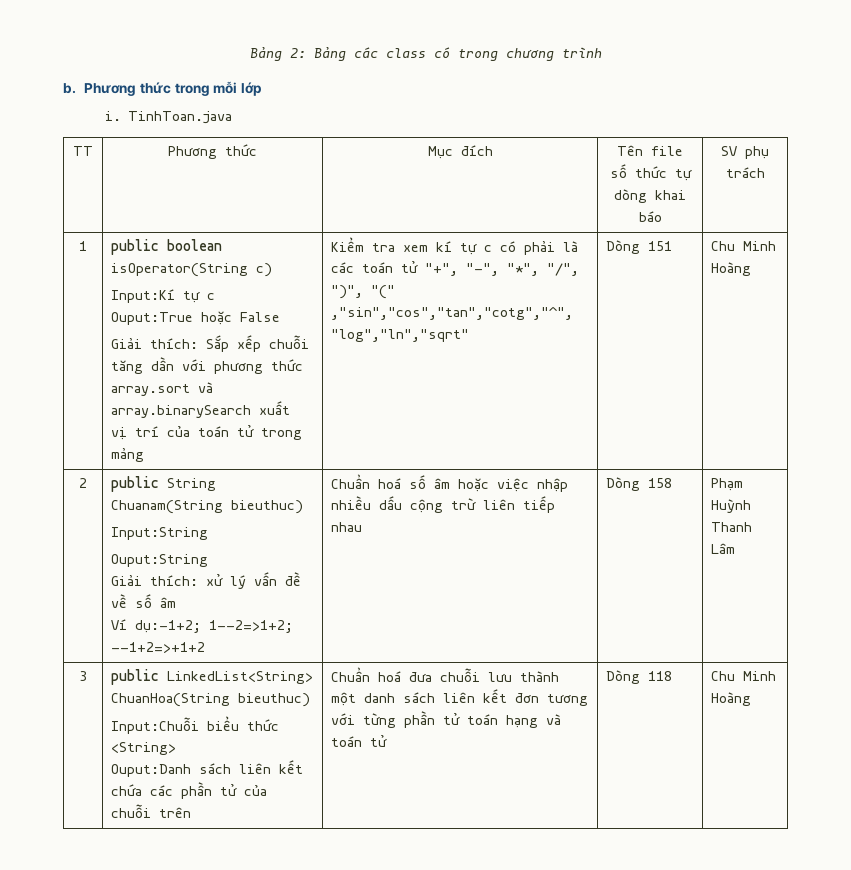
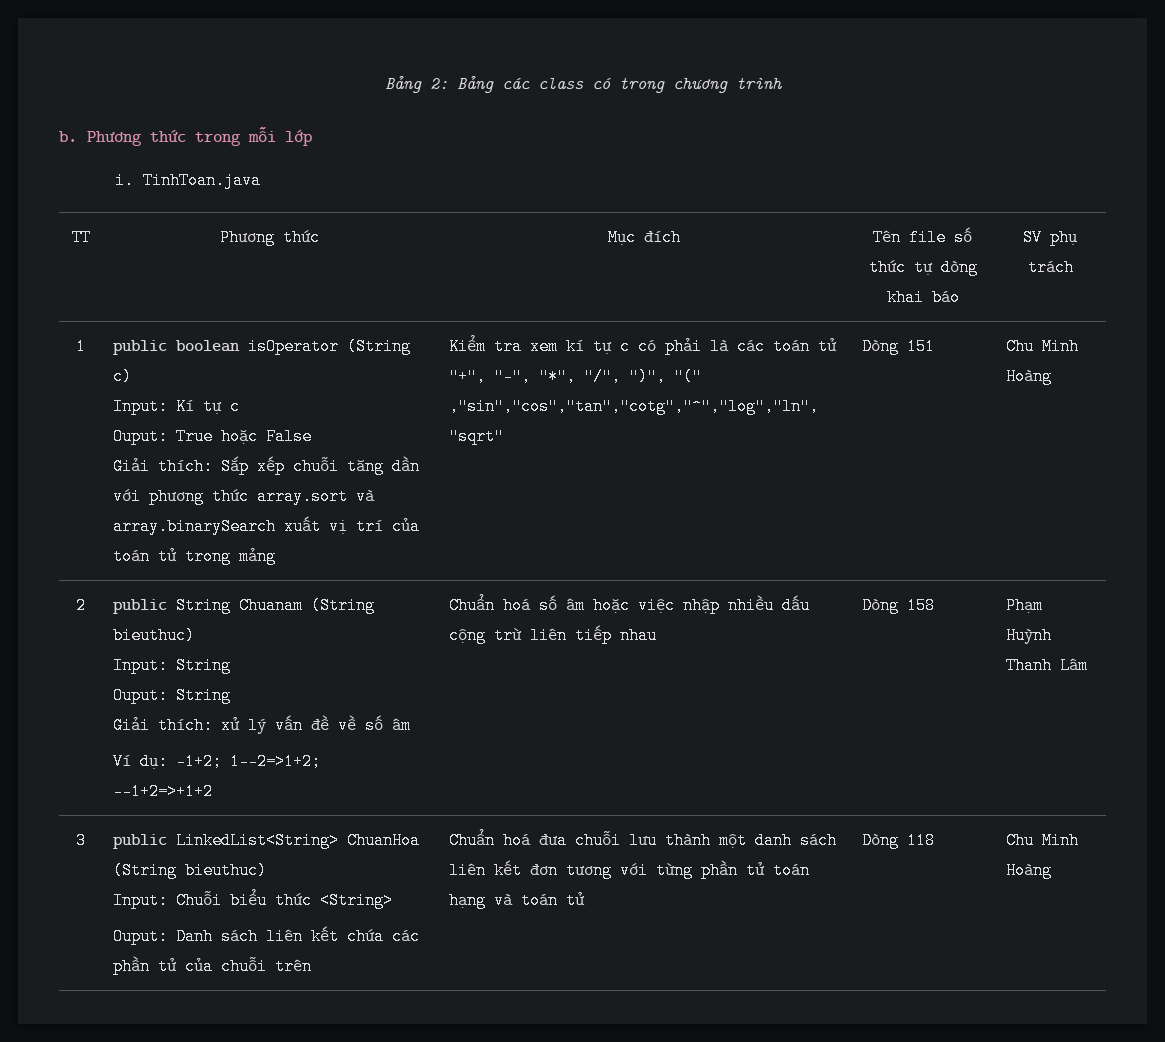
[111,263,249,277] isOperator(String -> [247,338,411,355] isOperator (String
[111,289,176,303] Input:Kí -> [112,398,194,415] Input: Kí
[111,312,194,325] Ouput:True -> [112,428,213,445] Ouput: True
[111,500,304,514] [111,527,209,540] [111,554,209,567] Chuanam(String bieuthuc) // Input:String // Ouput:String -> [238,597,375,614] [112,627,195,644] [112,657,231,674] [112,687,231,704] Chuanam (String bieuthuc) // Input: String // Ouput: String
[135,620,202,633] dụ:-1+2; -> [139,753,222,770] dụ: -1+2;
[111,693,311,707] [111,717,200,734] ChuanHoa(String bieuthuc) // Input:Chuỗi -> [346,832,420,849] [112,862,267,879] [112,891,222,909] ChuanHoa (String bieuthuc) // Input: Chuỗi
[111,764,192,777] Ouput:Danh -> [112,928,213,945] Ouput: Danh

